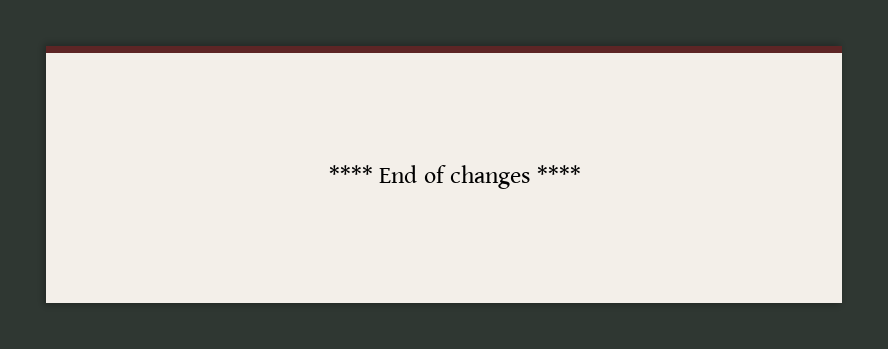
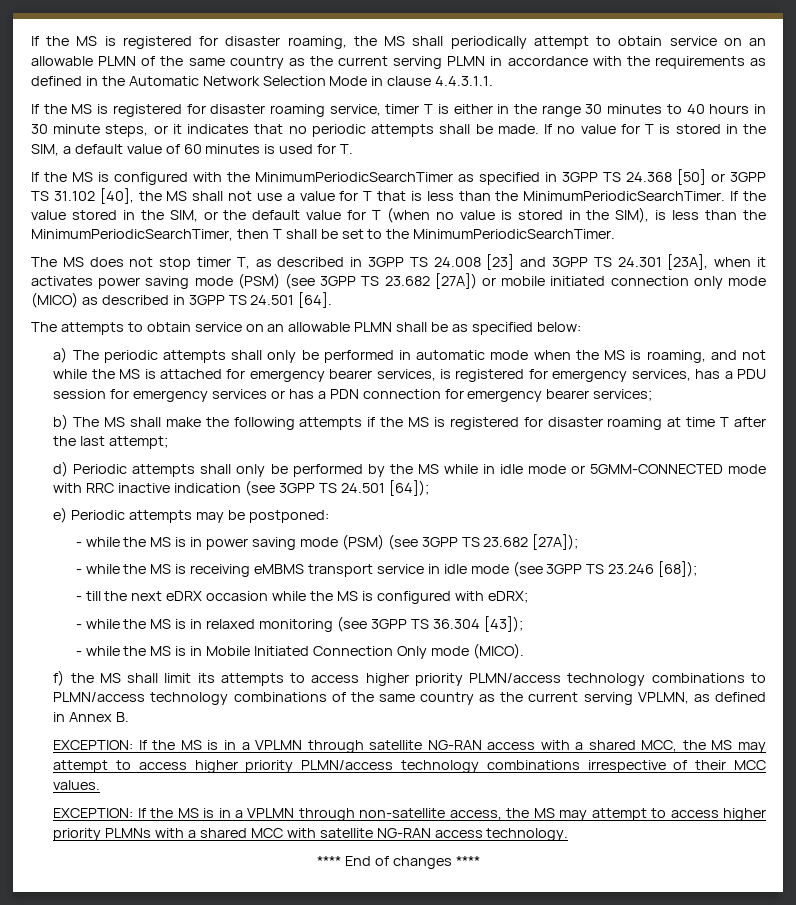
(328, 174) none -> [31,36,767,49] [31,56,766,69] [31,76,494,86] [31,104,766,117] [31,124,766,137] [31,144,354,156] [31,169,766,185] [31,188,767,204] [31,207,766,223] [31,229,616,241] [31,254,766,270] [31,273,767,289] [31,292,333,308] [31,322,581,335] [53,347,766,363] [53,369,767,382] [53,389,653,402] [53,414,766,430] [53,436,169,449] [53,461,767,477] [53,480,429,496] [53,507,329,523] [75,534,579,550] [75,561,698,577] [75,591,528,604] [75,616,523,632] [75,643,524,659] [53,670,766,686] [53,692,766,705] [53,712,130,722] [53,740,766,753] [53,760,767,773] [53,780,101,790] [53,808,766,821] [53,828,569,841] If the MS is registered for disaster roaming, the MS shall periodically attempt to obtain service on an allowable PLMN of the same country as the current serving PLMN in accordance with the requirements as defined in the Automatic Network Selection Mode in clause 4.4.3.1.1. // If the MS is registered for disaster roaming service, timer T is either in the range 30 minutes to 40 hours in 30 minute steps, or it indicates that no periodic attempts shall be made. If no value for T is stored in the SIM, a default value of 60 minutes is used for T. // If the MS is configured with the MinimumPeriodicSearchTimer as specified in 3GPP TS 24.368 [50] or 3GPP TS 31.102 [40], the MS shall not use a value for T that is less than the MinimumPeriodicSearchTimer. If the value stored in the SIM, or the default value for T (when no value is stored in the SIM), is less than the MinimumPeriodicSearchTimer, then T shall be set to the MinimumPeriodicSearchTimer. // The MS does not stop timer T, as described in 3GPP TS 24.008 [23] and 3GPP TS 24.301 [23A], when it activates power saving mode (PSM) (see 3GPP TS 23.682 [27A]) or mobile initiated connection only mode (MICO) as described in 3GPP TS 24.501 [64]. // The attempts to obtain service on an allowable PLMN shall be as specified below: // a) The periodic attempts shall only be performed in automatic mode when the MS is roaming, and not while the MS is attached for emergency bearer services, is registered for emergency services, has a PDU session for emergency services or has a PDN connection for emergency bearer services; // b) The MS shall make the following attempts if the MS is registered for disaster roaming at time T after the last attempt; // d) Periodic attempts shall only be performed by the MS while in idle mode or 5GMM-CONNECTED mode with RRC inactive indication (see 3GPP TS 24.501 [64]); // e) Periodic attempts may be postponed: // - while the MS is in power saving mode (PSM) (see 3GPP TS 23.682 [27A]); // - while the MS is receiving eMBMS transport service in idle mode (see 3GPP TS 23.246 [68]); // - till the next eDRX occasion while the MS is configured with eDRX; // - while the MS is in relaxed monitoring (see 3GPP TS 36.304 [43]); // - while the MS is in Mobile Initiated Connection Only mode (MICO). // f) the MS shall limit its attempts to access higher priority PLMN/access technology combinations to PLMN/access technology combinations of the same country as the current serving VPLMN, as defined in Annex B. // EXCEPTION: If the MS is in a VPLMN through satellite NG-RAN access with a shared MCC, the MS may attempt to access higher priority PLMN/access technology combinations irrespective of their MCC values. // EXCEPTION: If the MS is in a VPLMN through non-satellite access, the MS may attempt to access higher priority PLMNs with a shared MCC with satellite NG-RAN access technology. //

